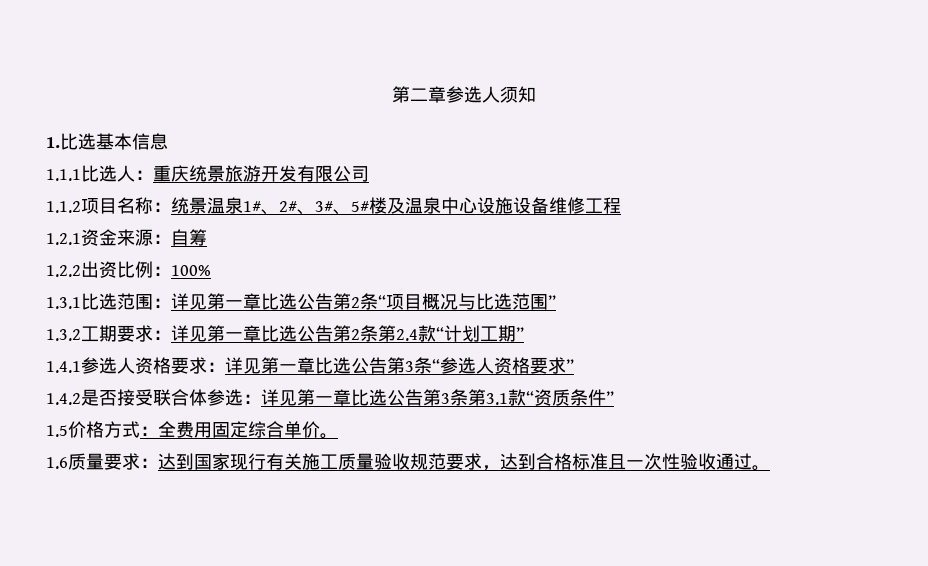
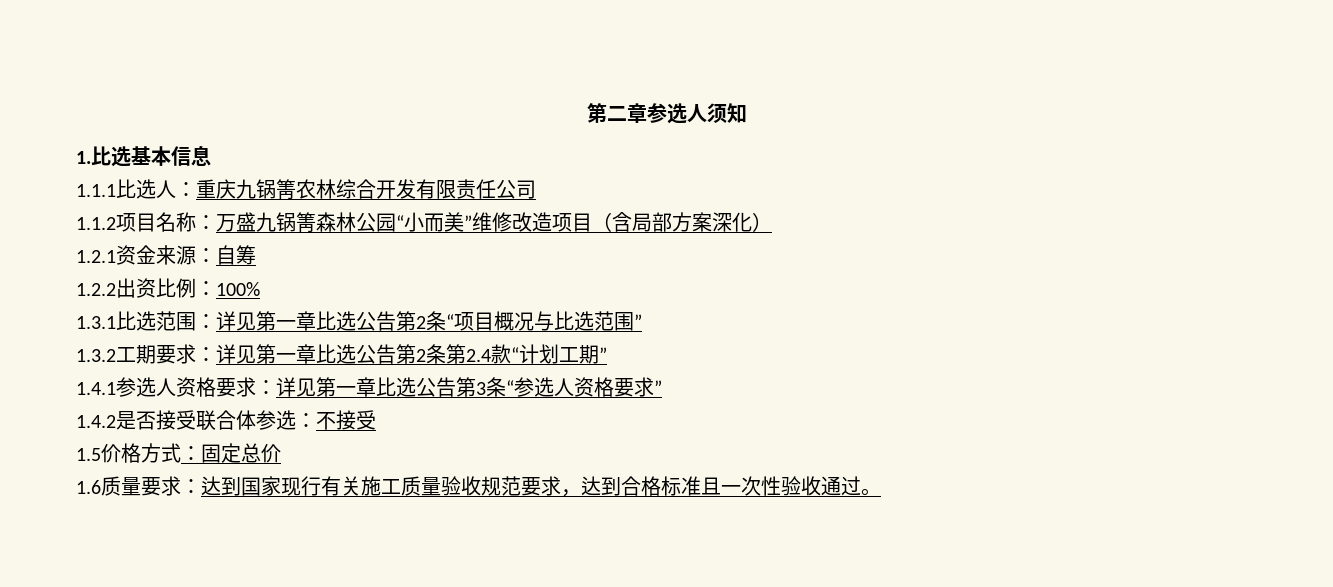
[189,165,261,182] 统景旅游 -> [236,179,376,199] 九锅箐农林综合
(333, 173) none -> [456,179,496,199] 责任
[171,197,621,215] 统景温泉1#、2#、3#、5#楼及温泉中心设施设备维修工程 -> [216,212,772,232] 万盛九锅箐森林公园“小而美”维修改造项目（含局部方案深化）
[261,389,614,406] 详见第一章比选公告第3条第3.1款“资质条件” -> [316,410,376,430] 不接受
[158,421,338,439] 全费用固定综合单价。 -> [201,443,281,463] 固定总价

